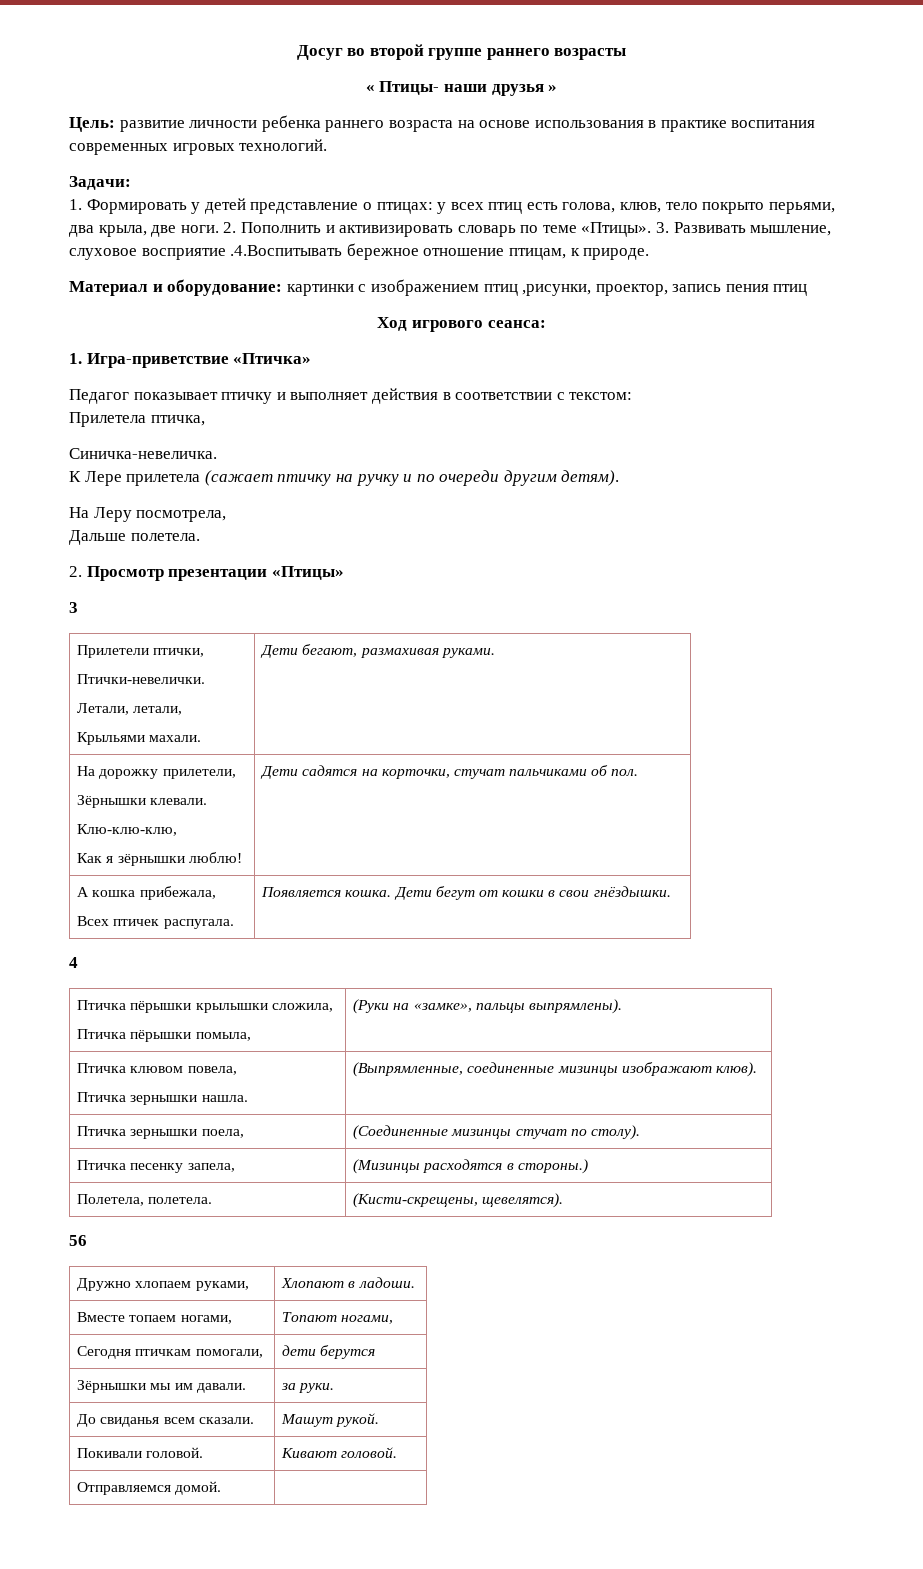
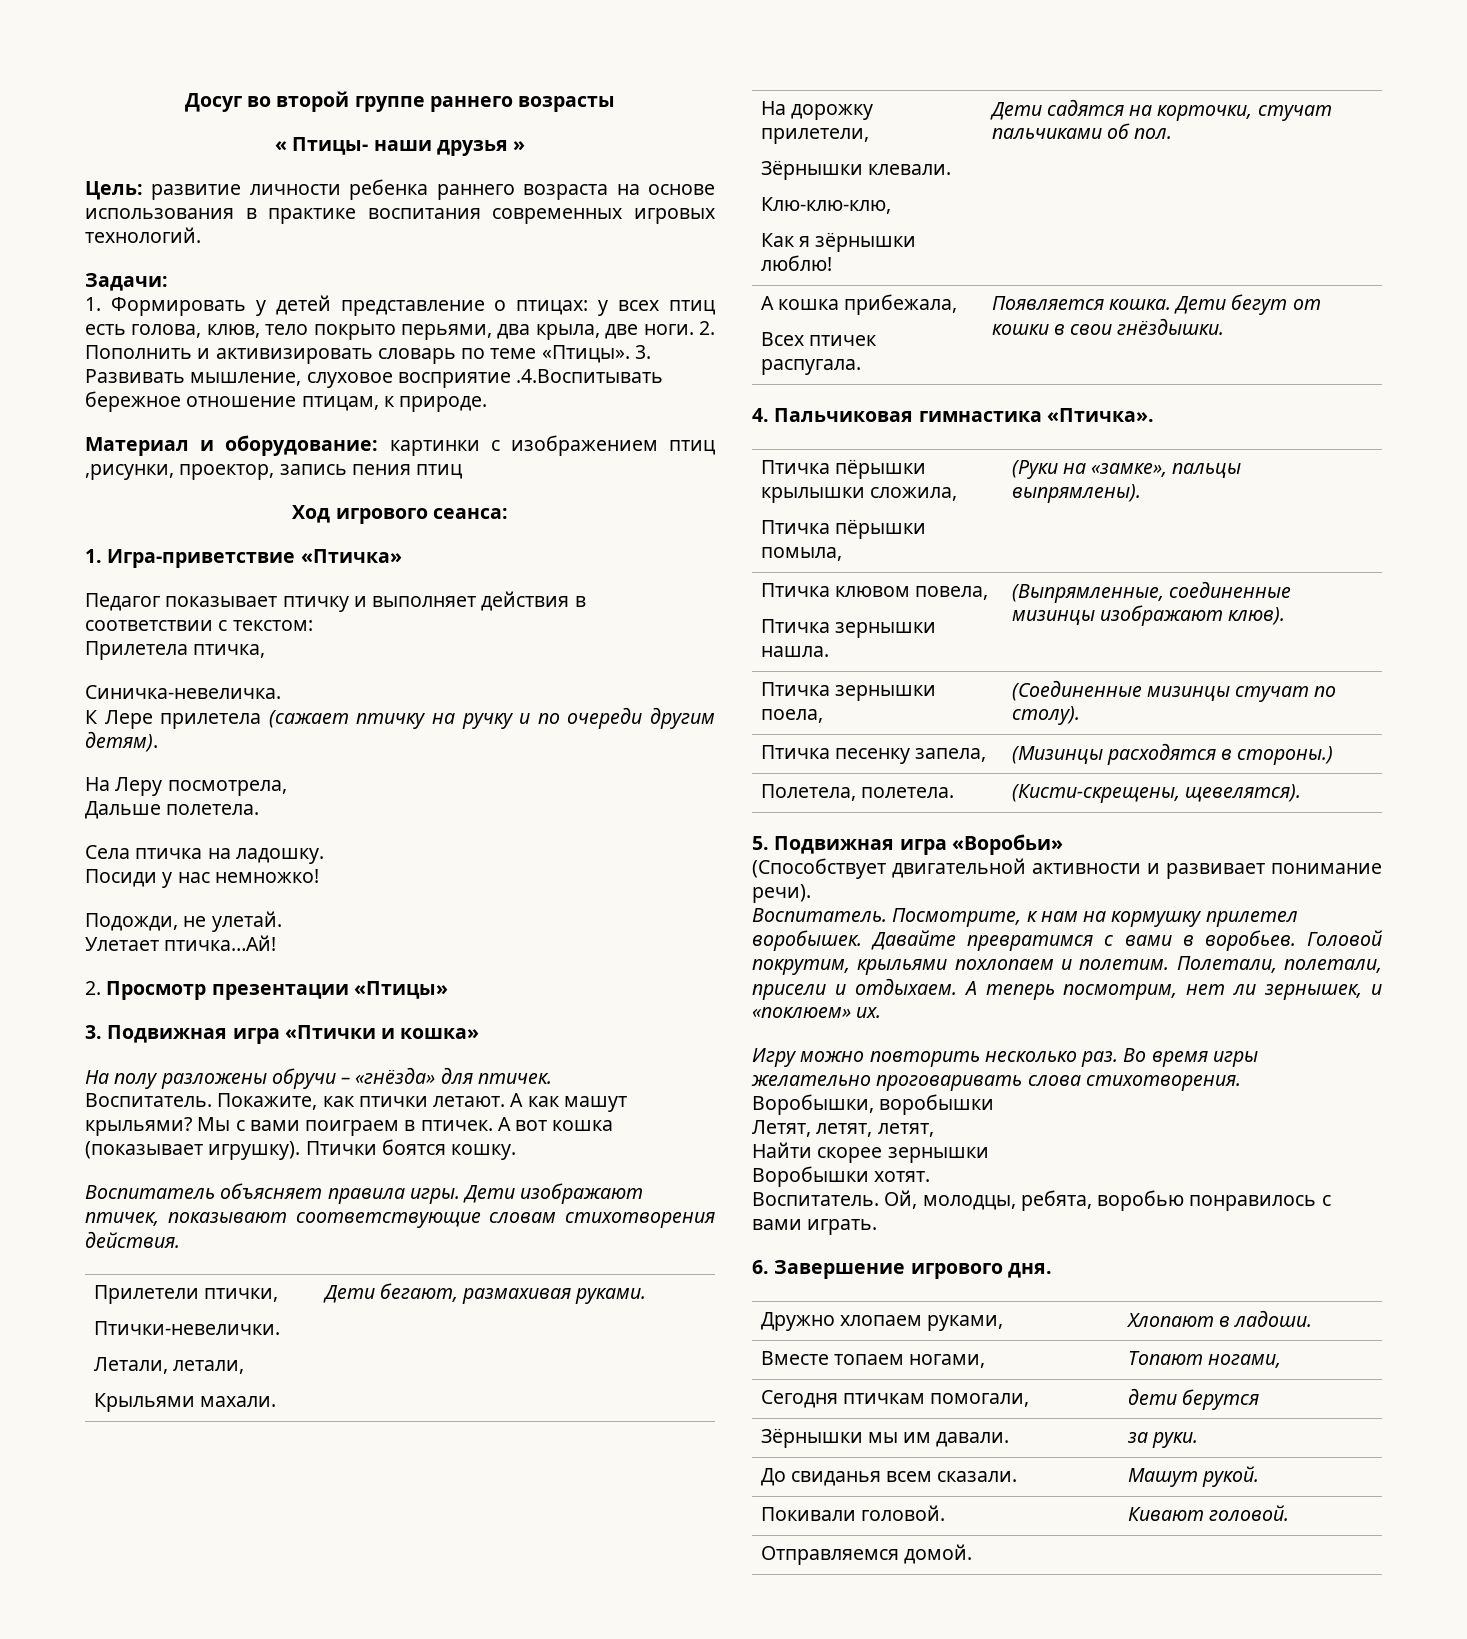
[69,566,344,581] [69,602,78,613] 2. Просмотр презентации «Птицы» // 3 -> [85,845,324,864] [85,869,319,888] [85,911,282,932] [85,935,277,951] [85,981,448,1000] [85,1025,480,1044] [85,1067,552,1089] [85,1093,627,1112] [85,1117,614,1136] [85,1139,517,1160] [85,1183,644,1204] [85,1212,715,1228] [85,1231,180,1248] Села птичка на ладошку. // Посиди у нас немножко! // Подожди, не улетай. // Улетает птичка…Ай! // 2. Просмотр презентации «Птицы» // 3. Подвижная игра «Птички и кошка» // На полу разложены обручи – «гнёзда» для птичек. // Воспитатель. Покажите, как птички летают. А как машут крыльями? Мы с вами поиграем в птичек. А вот кошка (показывает игрушку). Птички боятся кошку. // Воспитатель объясняет правила игры. Дети изображают птичек, показывают соответствующие словам стихотворения действия.
[69,957,78,968] 4 -> [752,408,1154,422] 4. Пальчиковая гимнастика «Птичка».
[69,1235,87,1246] 56 -> [752,834,1063,855] [752,858,1382,879] [752,884,811,903] [752,908,1298,927] [752,930,1383,951] [752,956,1382,975] [752,978,1382,1000] [752,1007,882,1018] [752,1048,1258,1067] [751,1075,1241,1091] [752,1094,995,1115] [752,1120,934,1137] [752,1142,989,1163] [752,1166,931,1187] [752,1190,1331,1211] [752,1219,878,1235] [752,1260,1052,1279] 5. Подвижная игра «Воробьи» // (Способствует двигательной активности и развивает понимание речи). // Воспитатель. Посмотрите, к нам на кормушку прилетел воробышек. Давайте превратимся с вами в воробьев. Головой покрутим, крыльями похлопаем и полетим. Полетали, полетали, присели и отдыхаем. А теперь посмотрим, нет ли зернышек, и «поклюем» их. // Игру можно повторить несколько раз. Во время игры желательно проговаривать слова стихотворения. // Воробышки, воробышки // Летят, летят, летят, // Найти скорее зернышки // Воробышки хотят. // Воспитатель. Ой, молодцы, ребята, воробью понравилось с вами играть. // 6. Завершение игрового дня.

